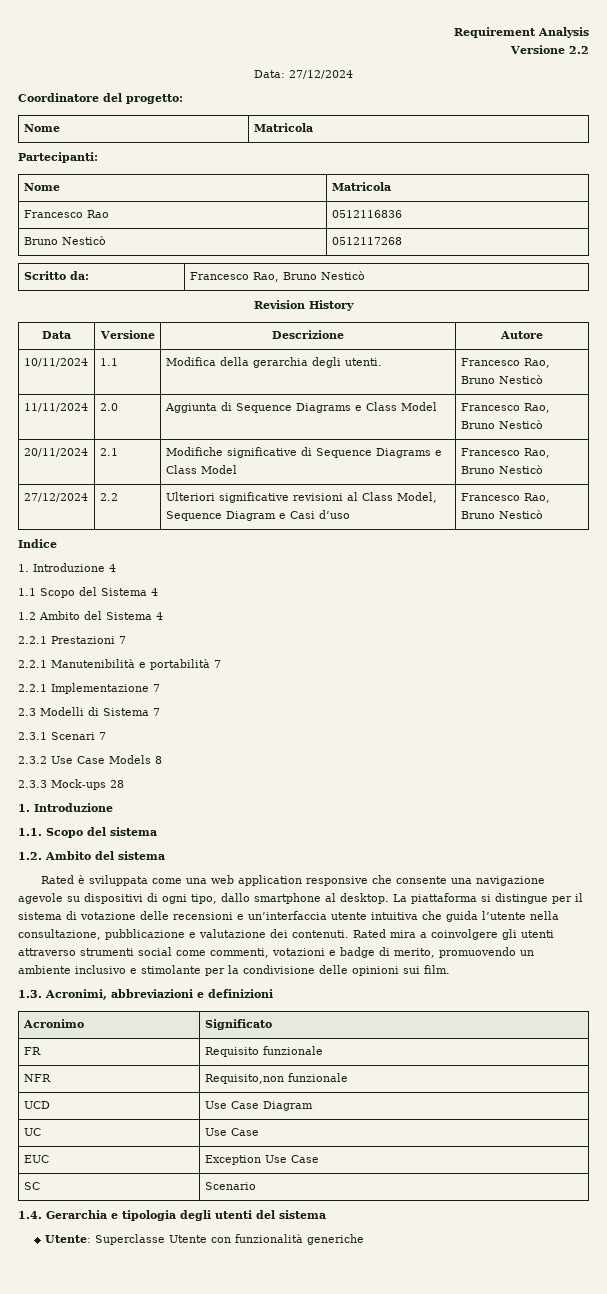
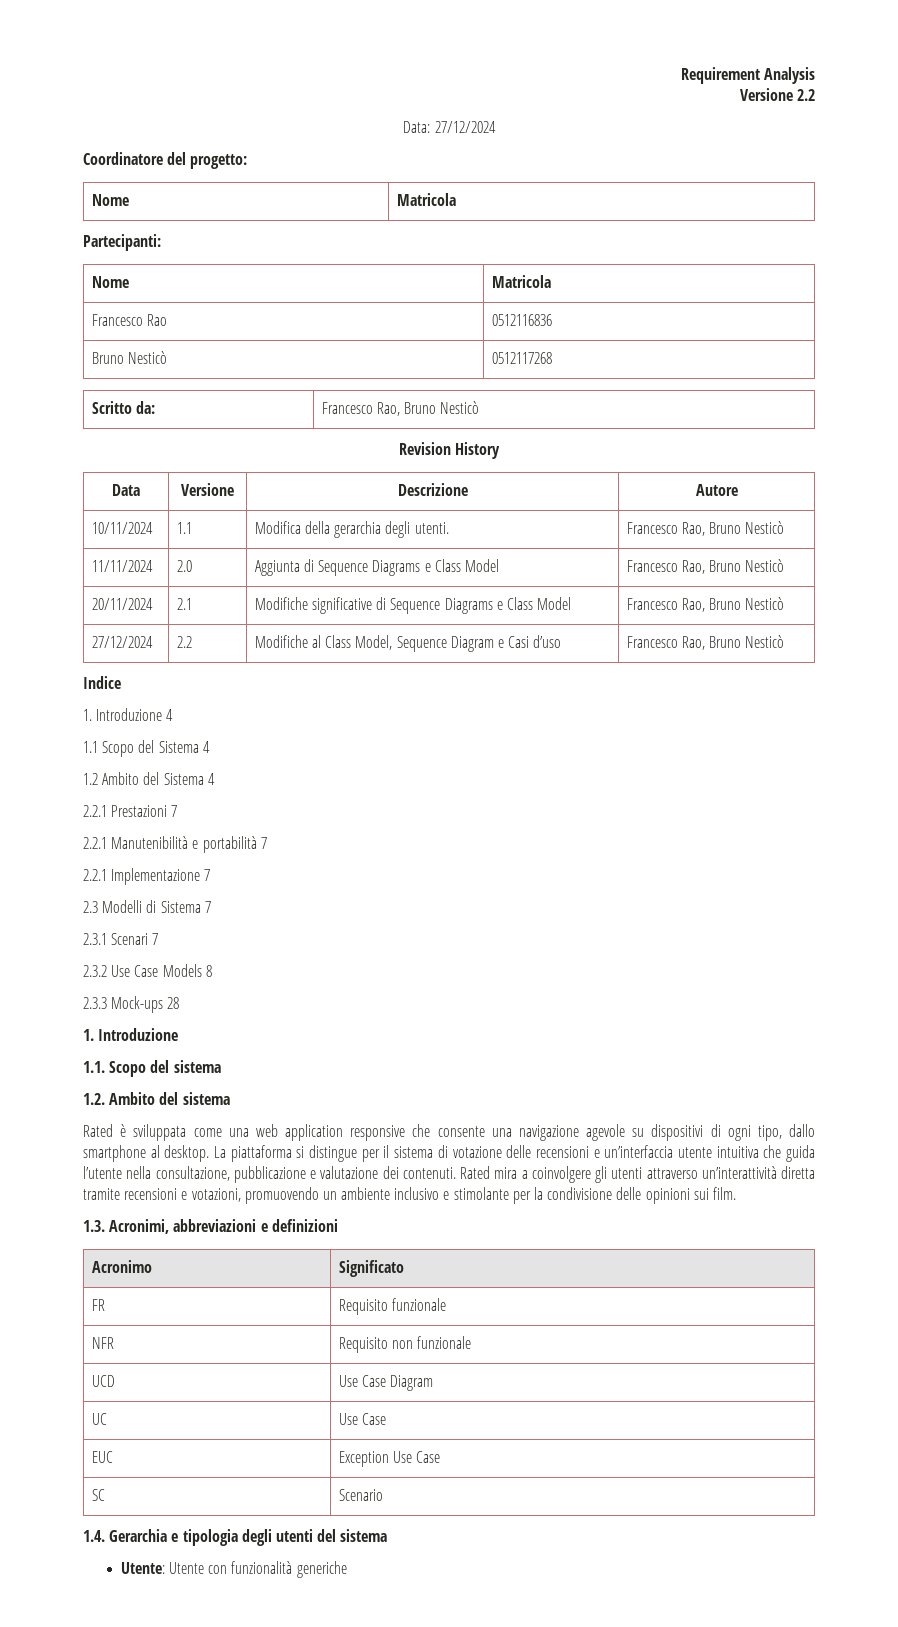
[165,492,343,503] Ulteriori significative revisioni -> [254,635,308,648] Modifiche
[80,947,435,958] strumenti social come commenti, votazioni e badge di merito, -> [701,1166,815,1179] [83,1188,241,1202] un’interattività diretta tramite recensioni e votazioni,
[204,1074,284,1084] Requisito,non -> [338,1337,414,1353] Requisito non
[95,1234,166,1245] Superclasse -> (165, 1568) none

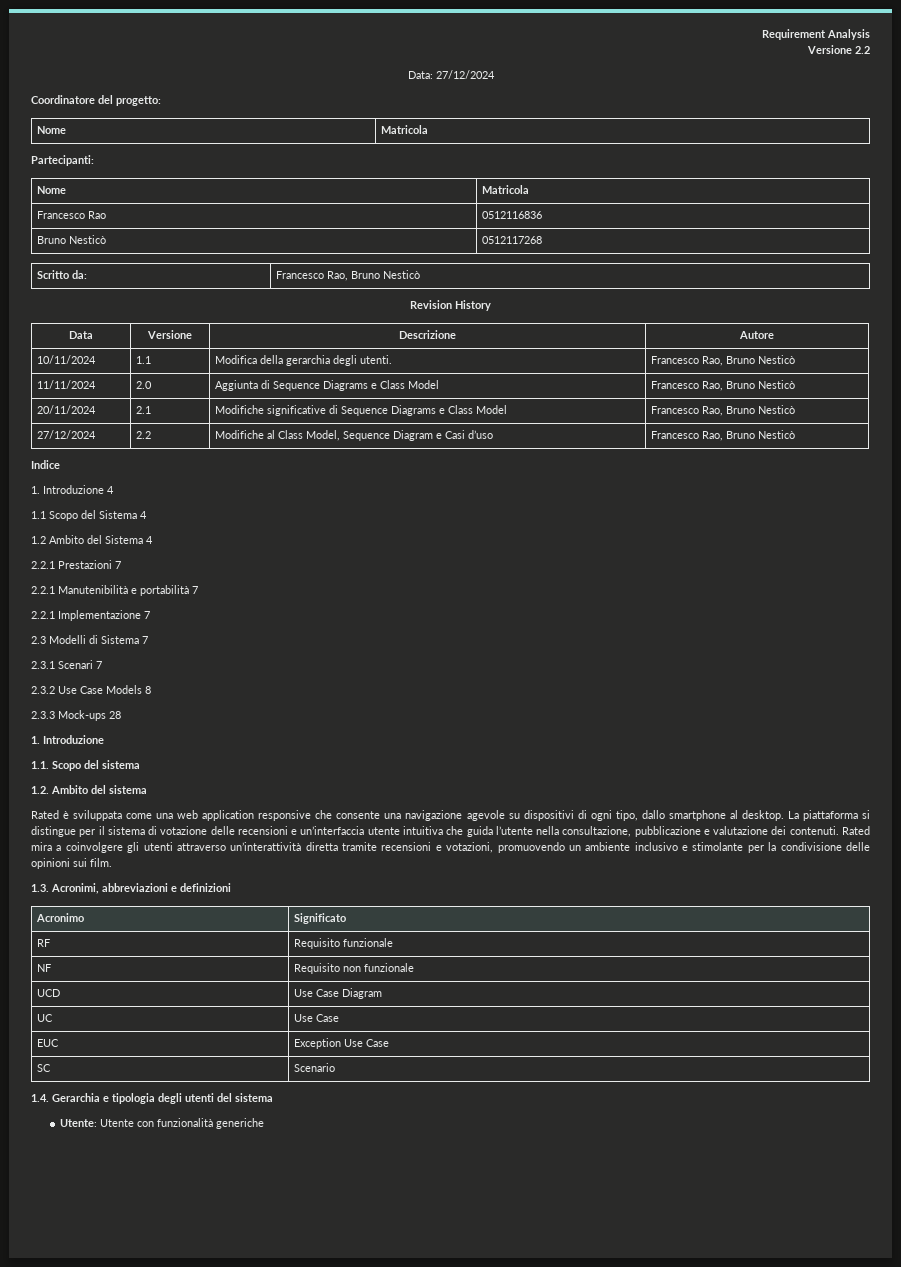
[91,1299,105,1311] FR -> [36,939,50,947] RF
[91,1337,114,1349] NFR -> [36,964,51,972] NF

